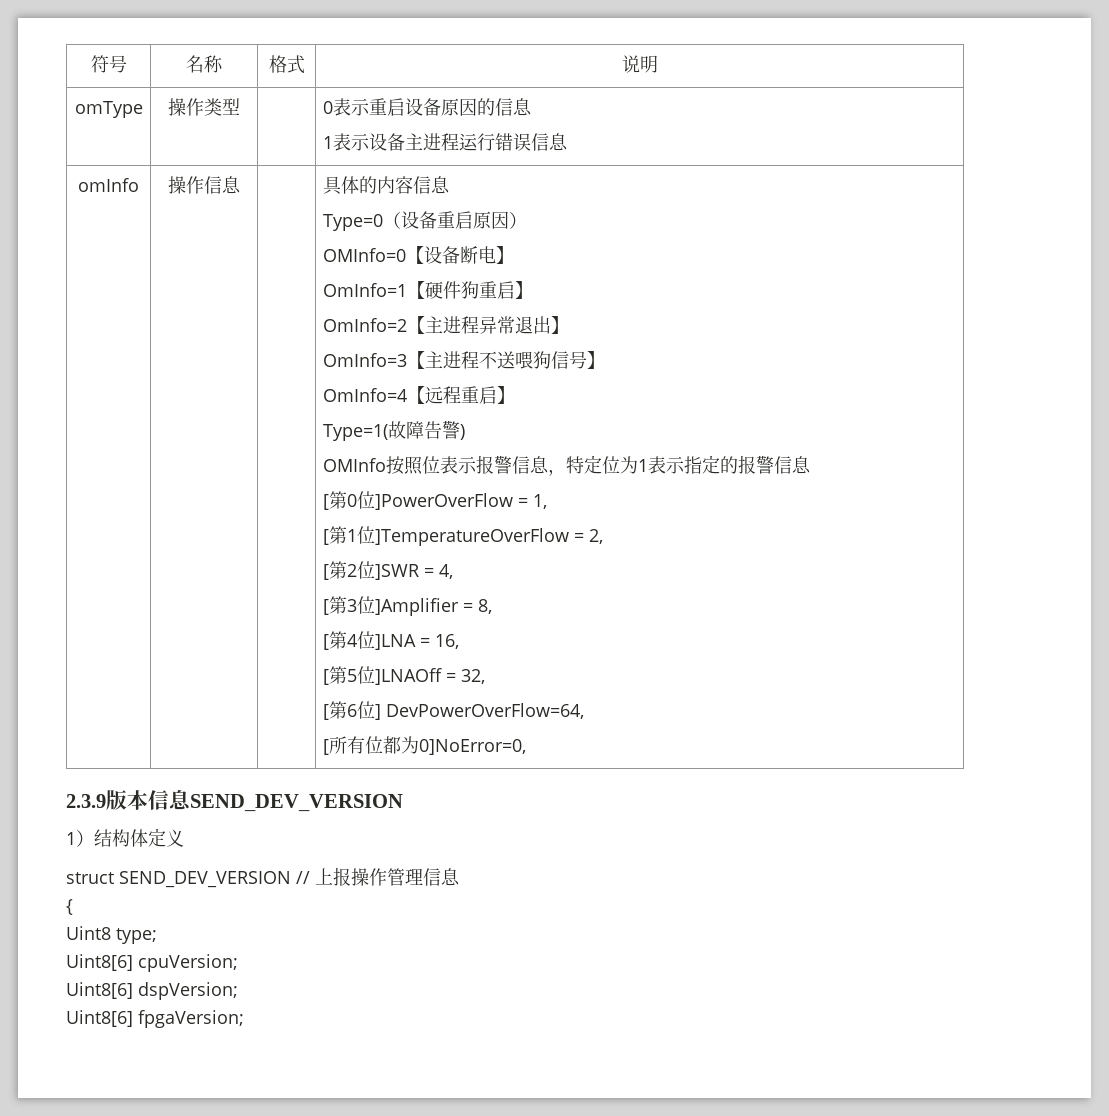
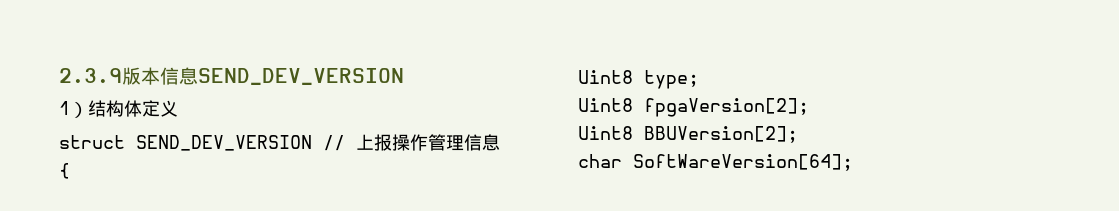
[90,55,127,73] [186,55,223,73] [268,55,305,74] [621,55,658,73] [74,101,143,118] [168,98,240,116] [322,98,532,116] [322,133,568,151] [78,178,139,192] [168,176,241,194] [322,176,450,195] [322,211,527,231] [322,246,514,264] [322,281,533,299] [322,316,569,334] [322,351,605,369] [322,386,515,404] [322,420,465,441] [322,455,811,476] [322,491,547,510] [322,526,603,546] [322,561,453,580] [322,596,492,616] [322,631,459,650] [322,666,485,685] [322,701,584,720] [322,736,526,755] 符号 | 名称 | 格式 | 说明 // omType | 操作类型 | | 0表示重启设备原因的信息 // 1表示设备主进程运行错误信息 // omInfo | 操作信息 | | 具体的内容信息 // Type=0（设备重启原因） // OMInfo=0【设备断电】 // OmInfo=1【硬件狗重启】 // OmInfo=2【主进程异常退出】 // OmInfo=3【主进程不送喂狗信号】 // OmInfo=4【远程重启】 // Type=1(故障告警) // OMInfo按照位表示报警信息，特定位为1表示指定的报警信息 // [第0位]PowerOverFlow = 1, // [第1位]TemperatureOverFlow = 2, // [第2位]SWR = 4, // [第3位]Amplifier = 8, // [第4位]LNA = 16, // [第5位]LNAOff = 32, // [第6位] DevPowerOverFlow=64, // [所有位都为0]NoError=0, // -> (59, 75) none
[66,954,238,972] [66,982,238,1000] [66,1010,244,1028] Uint8[6] cpuVersion; // Uint8[6] dspVersion; // Uint8[6] fpgaVersion; -> [578,98,809,117] [578,126,798,143] [578,154,853,171] Uint8 fpgaVersion[2]; // Uint8 BBUVersion[2]; // char SoftWareVersion[64];

